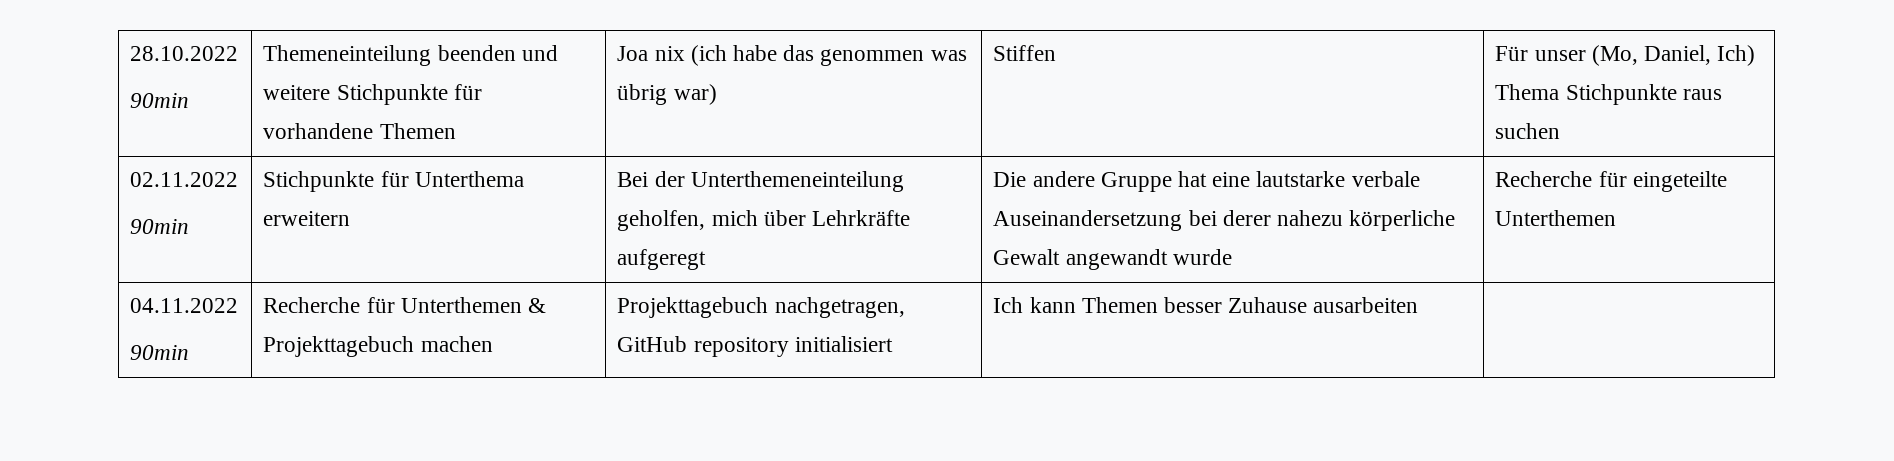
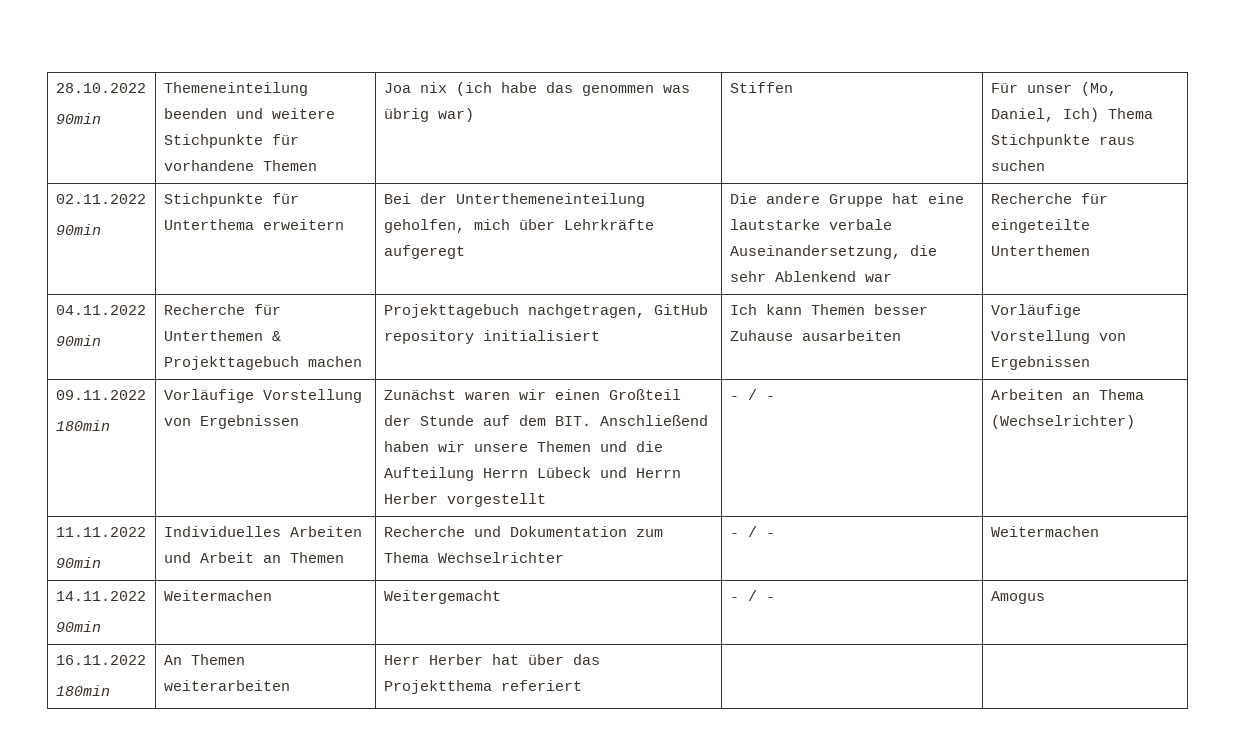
[993,210,1456,231] [993,249,1232,270] Auseinandersetzung bei derer nahezu körperliche Gewalt angewandt wurde -> [729,245,937,259] [729,271,892,282] Auseinandersetzung, die sehr Ablenkend war
(1419, 305) none -> [990,304,1081,318] [990,330,1126,344] [990,356,1090,370] [55,390,146,400] [55,420,110,431] [163,389,362,403] [163,415,299,429] [383,389,681,400] [383,415,708,426] [383,441,663,452] [383,467,681,481] [383,493,546,507] [729,389,775,400] [990,389,1144,400] [990,415,1135,429] [55,527,146,537] [55,557,101,568] [163,526,362,537] [163,552,344,563] [383,526,663,537] [383,552,564,563] [729,526,775,537] [990,526,1099,537] [55,591,146,601] [55,621,101,632] [163,590,272,601] [383,590,501,604] [729,590,775,601] [990,591,1045,604] [55,655,146,665] [55,685,110,696] [163,654,245,665] [163,680,290,691] [383,654,600,665] [383,680,582,694] | Vorläufige Vorstellung von Ergebnissen // 09.11.2022 // 180min | Vorläufige Vorstellung von Ergebnissen | Zunächst waren wir einen Großteil der Stunde auf dem BIT. Anschließend haben wir unsere Themen und die Aufteilung Herrn Lübeck und Herrn Herber vorgestellt | - / - | Arbeiten an Thema (Wechselrichter) // 11.11.2022 // 90min | Individuelles Arbeiten und Arbeit an Themen | Recherche und Dokumentation zum Thema Wechselrichter | - / - | Weitermachen // 14.11.2022 // 90min | Weitermachen | Weitergemacht | - / - | Amogus // 16.11.2022 // 180min | An Themen weiterarbeiten | Herr Herber hat über das Projektthema referiert |

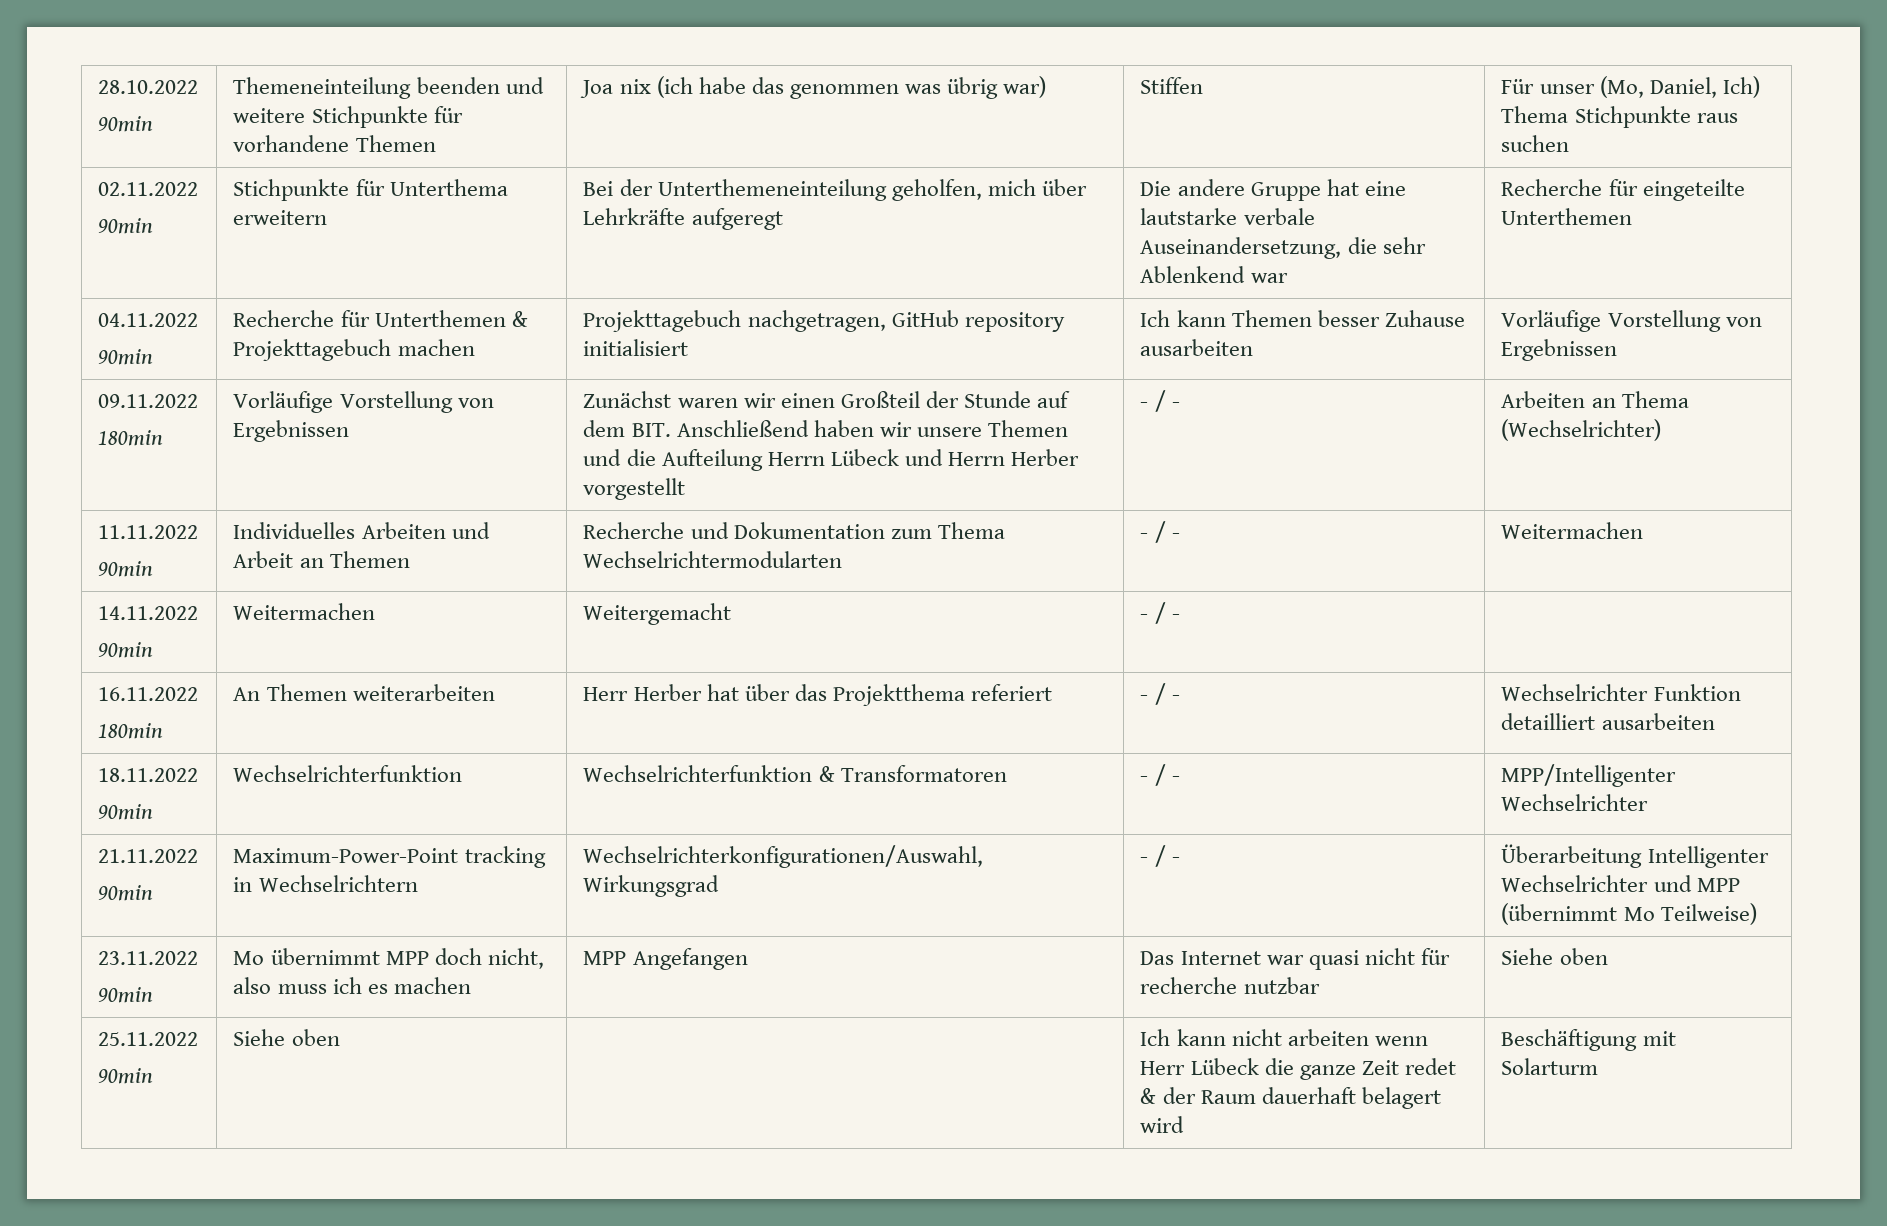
[437,552,564,563] Wechselrichter -> [583,551,843,568] Wechselrichtermodularten
[990,591,1045,604] Amogus -> (1180, 617) none
(582, 685) | -> [1140,683,1180,705] [1501,684,1741,701] [1501,713,1715,730] [98,768,199,782] [98,804,154,820] [233,765,463,782] [583,765,1007,782] [1140,764,1180,786] [1501,764,1677,787] [1501,794,1649,811] [98,849,199,863] [98,885,154,901] [233,846,546,868] [233,875,418,892] [583,845,984,868] [583,875,720,897] [1140,845,1180,867] [1501,844,1769,868] [1501,875,1740,892] [1501,903,1757,925] [98,951,199,965] [98,987,154,1003] [233,948,544,969] [233,977,471,994] [583,948,748,970] [1140,948,1450,970] [1140,977,1320,994] [1501,948,1608,965] [98,1032,199,1046] [98,1068,154,1084] [233,1029,340,1046] [1140,1029,1428,1046] [1140,1058,1456,1080] [1140,1087,1441,1109] [1140,1116,1185,1133] [1501,1029,1676,1051] [1501,1058,1599,1075] - / - | Wechselrichter Funktion detailliert ausarbeiten // 18.11.2022 // 90min | Wechselrichterfunktion | Wechselrichterfunktion & Transformatoren | - / - | MPP/Intelligenter Wechselrichter // 21.11.2022 // 90min | Maximum-Power-Point tracking in Wechselrichtern | Wechselrichterkonfigurationen/Auswahl, Wirkungsgrad | - / - | Überarbeitung Intelligenter Wechselrichter und MPP (übernimmt Mo Teilweise) // 23.11.2022 // 90min | Mo übernimmt MPP doch nicht, also muss ich es machen | MPP Angefangen | Das Internet war quasi nicht für recherche nutzbar | Siehe oben // 25.11.2022 // 90min | Siehe oben | | Ich kann nicht arbeiten wenn Herr Lübeck die ganze Zeit redet & der Raum dauerhaft belagert wird | Beschäftigung mit Solarturm

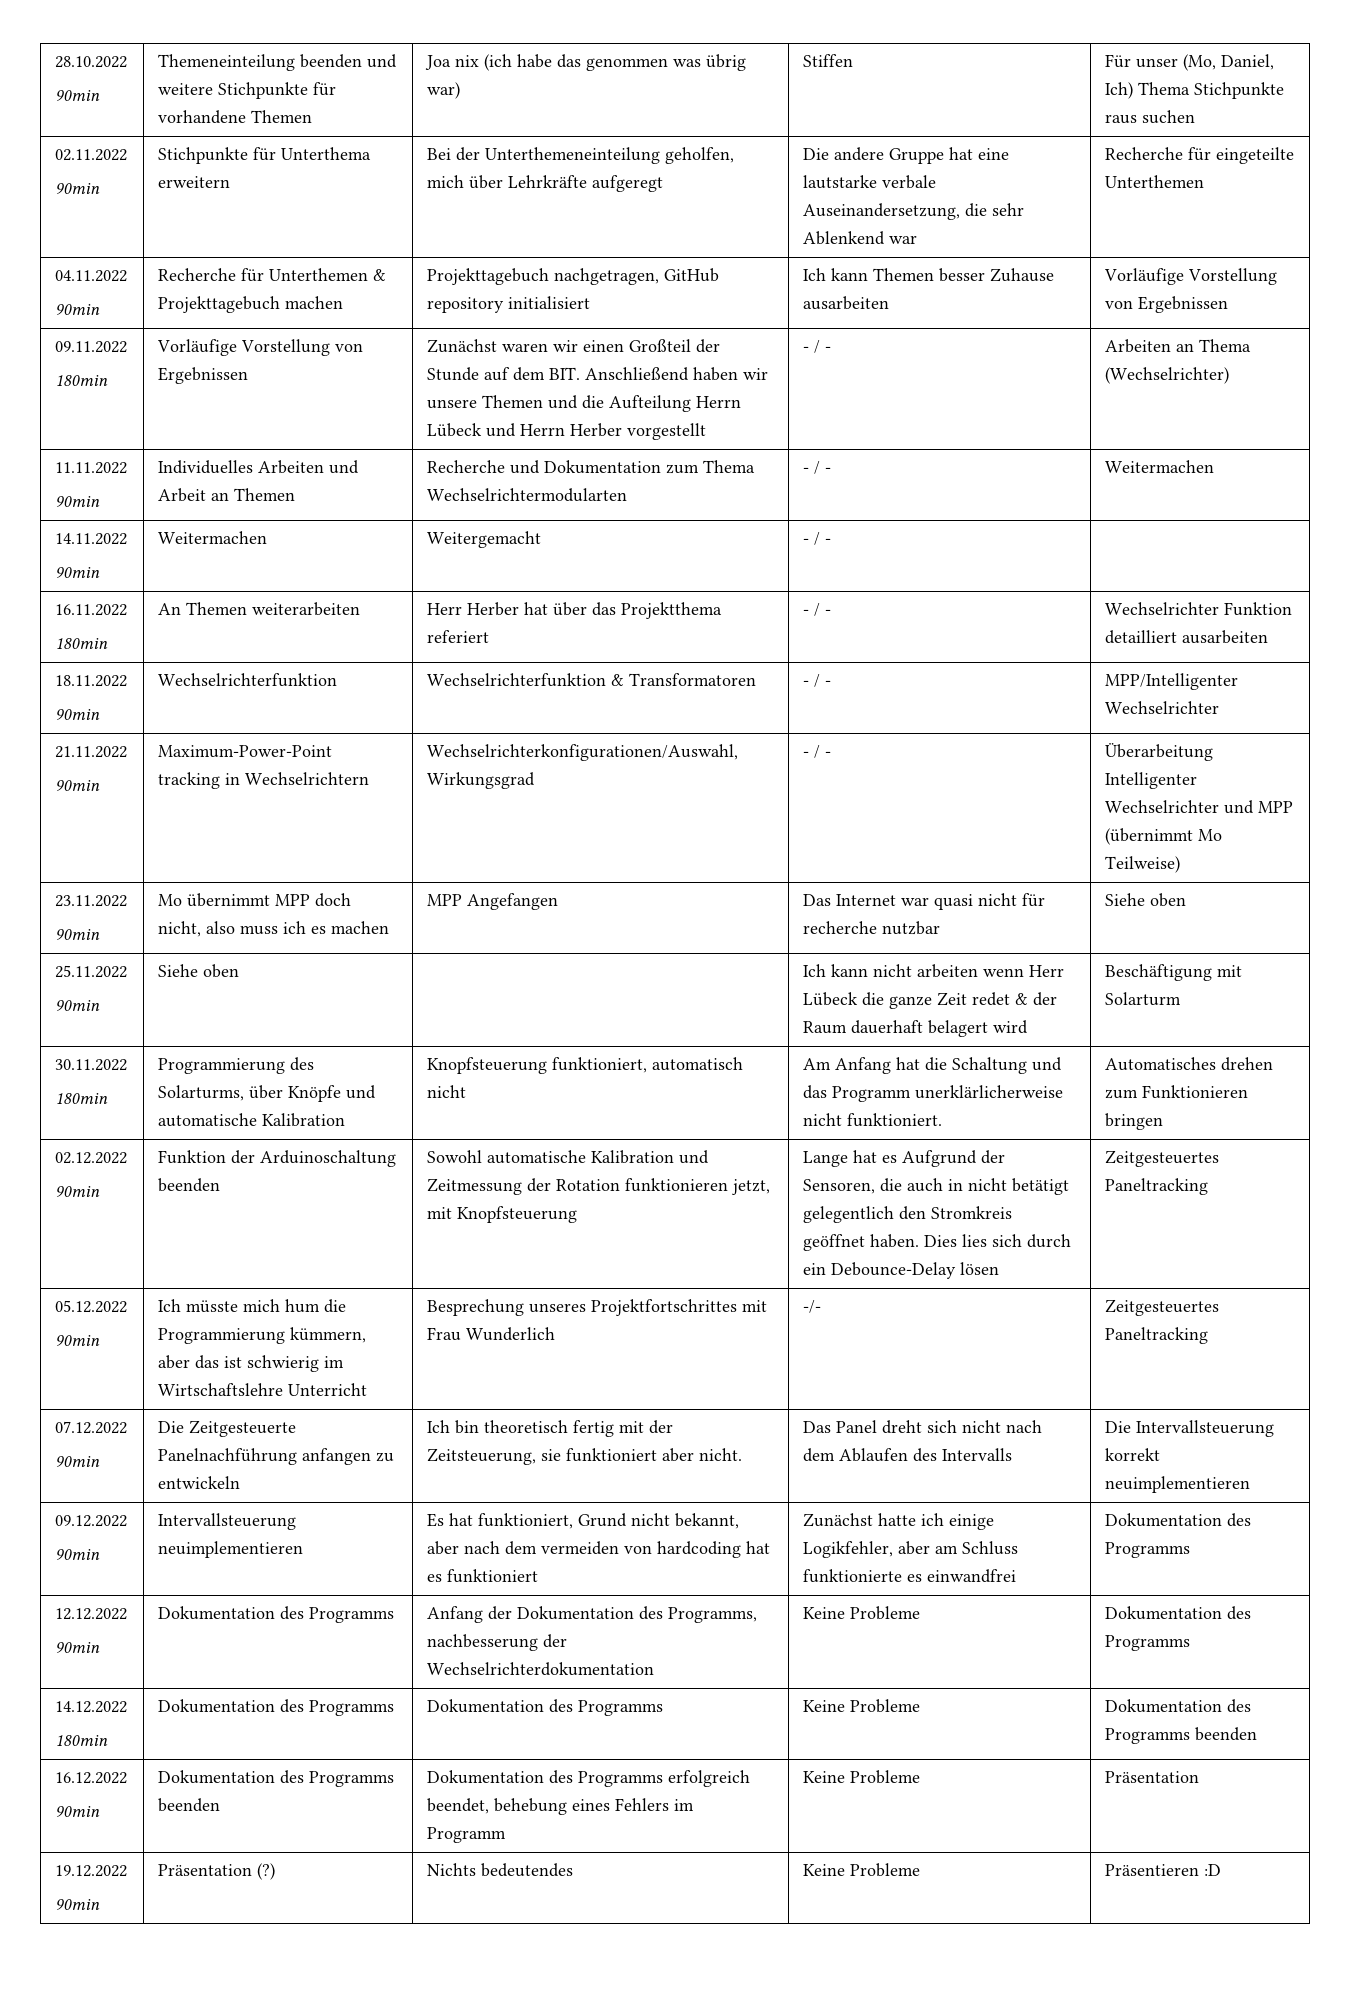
(1599, 1066) none -> [55,1059,128,1071] [55,1093,109,1104] [158,1057,315,1074] [158,1085,377,1102] [158,1113,346,1127] [427,1057,744,1074] [427,1085,467,1098] [803,1057,1063,1074] [803,1085,1064,1102] [803,1113,943,1127] [1105,1057,1274,1071] [1105,1085,1249,1099] [1105,1113,1164,1130] [55,1152,128,1164] [55,1186,101,1197] [158,1150,397,1167] [158,1178,221,1192] [427,1150,710,1164] [427,1178,771,1195] [427,1206,578,1223] [803,1150,1006,1167] [803,1178,1070,1195] [803,1206,1013,1223] [803,1234,1072,1251] [803,1262,1000,1279] [1105,1150,1220,1167] [1105,1178,1209,1195] [55,1300,128,1313] [55,1335,101,1346] [158,1299,347,1313] [158,1327,367,1344] [158,1355,345,1372] [158,1383,368,1396] [427,1299,768,1316] [427,1327,556,1341] [803,1300,822,1313] [1105,1299,1220,1316] [1105,1327,1209,1344] [55,1421,128,1434] [55,1456,101,1467] [158,1420,297,1437] [158,1448,395,1465] [158,1476,241,1489] [427,1420,674,1437] [427,1448,743,1465] [803,1420,1043,1434] [803,1448,1013,1462] [1105,1420,1275,1437] [1105,1448,1161,1461] [1105,1476,1251,1493] [55,1515,128,1527] [55,1549,101,1560] [158,1513,297,1530] [158,1541,304,1558] [427,1513,740,1529] [427,1541,771,1558] [427,1569,539,1583] [803,1513,995,1530] [803,1541,1019,1558] [803,1569,1017,1583] [1105,1513,1252,1527] [1105,1542,1191,1558] [55,1608,128,1620] [55,1642,101,1653] [158,1606,395,1623] [427,1606,758,1623] [427,1634,568,1651] [427,1662,655,1676] [803,1606,921,1620] [1105,1606,1252,1620] [1105,1635,1191,1651] [55,1701,128,1713] [55,1735,109,1746] [158,1699,395,1716] [427,1699,664,1716] [803,1699,921,1713] [1105,1699,1252,1713] [1105,1727,1258,1744] [55,1772,128,1784] [55,1806,101,1817] [158,1770,395,1787] [158,1798,221,1812] [427,1770,751,1787] [427,1798,695,1815] [427,1827,507,1843] [803,1770,921,1784] [1105,1771,1200,1783] [55,1865,128,1877] [55,1899,101,1910] [158,1863,276,1880] [427,1863,574,1877] [803,1863,921,1877] [1105,1864,1222,1876] // 30.11.2022 // 180min | Programmierung des Solarturms, über Knöpfe und automatische Kalibration | Knopfsteuerung funktioniert, automatisch nicht | Am Anfang hat die Schaltung und das Programm unerklärlicherweise nicht funktioniert. | Automatisches drehen zum Funktionieren bringen // 02.12.2022 // 90min | Funktion der Arduinoschaltung beenden | Sowohl automatische Kalibration und Zeitmessung der Rotation funktionieren jetzt, mit Knopfsteuerung | Lange hat es Aufgrund der Sensoren, die auch in nicht betätigt gelegentlich den Stromkreis geöffnet haben. Dies lies sich durch ein Debounce-Delay lösen | Zeitgesteuertes Paneltracking // 05.12.2022 // 90min | Ich müsste mich hum die Programmierung kümmern, aber das ist schwierig im Wirtschaftslehre Unterricht | Besprechung unseres Projektfortschrittes mit Frau Wunderlich | -/- | Zeitgesteuertes Paneltracking // 07.12.2022 // 90min | Die Zeitgesteuerte Panelnachführung anfangen zu entwickeln | Ich bin theoretisch fertig mit der Zeitsteuerung, sie funktioniert aber nicht. | Das Panel dreht sich nicht nach dem Ablaufen des Intervalls | Die Intervallsteuerung korrekt neuimplementieren // 09.12.2022 // 90min | Intervallsteuerung neuimplementieren | Es hat funktioniert, Grund nicht bekannt, aber nach dem vermeiden von hardcoding hat es funktioniert | Zunächst hatte ich einige Logikfehler, aber am Schluss funktionierte es einwandfrei | Dokumentation des Programms // 12.12.2022 // 90min | Dokumentation des Programms | Anfang der Dokumentation des Programms, nachbesserung der Wechselrichterdokumentation | Keine Probleme | Dokumentation des Programms // 14.12.2022 // 180min | Dokumentation des Programms | Dokumentation des Programms | Keine Probleme | Dokumentation des Programms beenden // 16.12.2022 // 90min | Dokumentation des Programms beenden | Dokumentation des Programms erfolgreich beendet, behebung eines Fehlers im Programm | Keine Probleme | Präsentation // 19.12.2022 // 90min | Präsentation (?) | Nichts bedeutendes | Keine Probleme | Präsentieren :D

